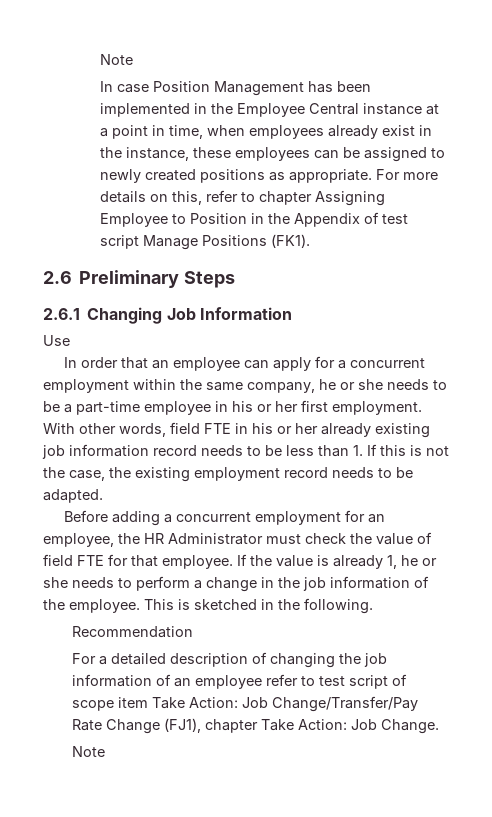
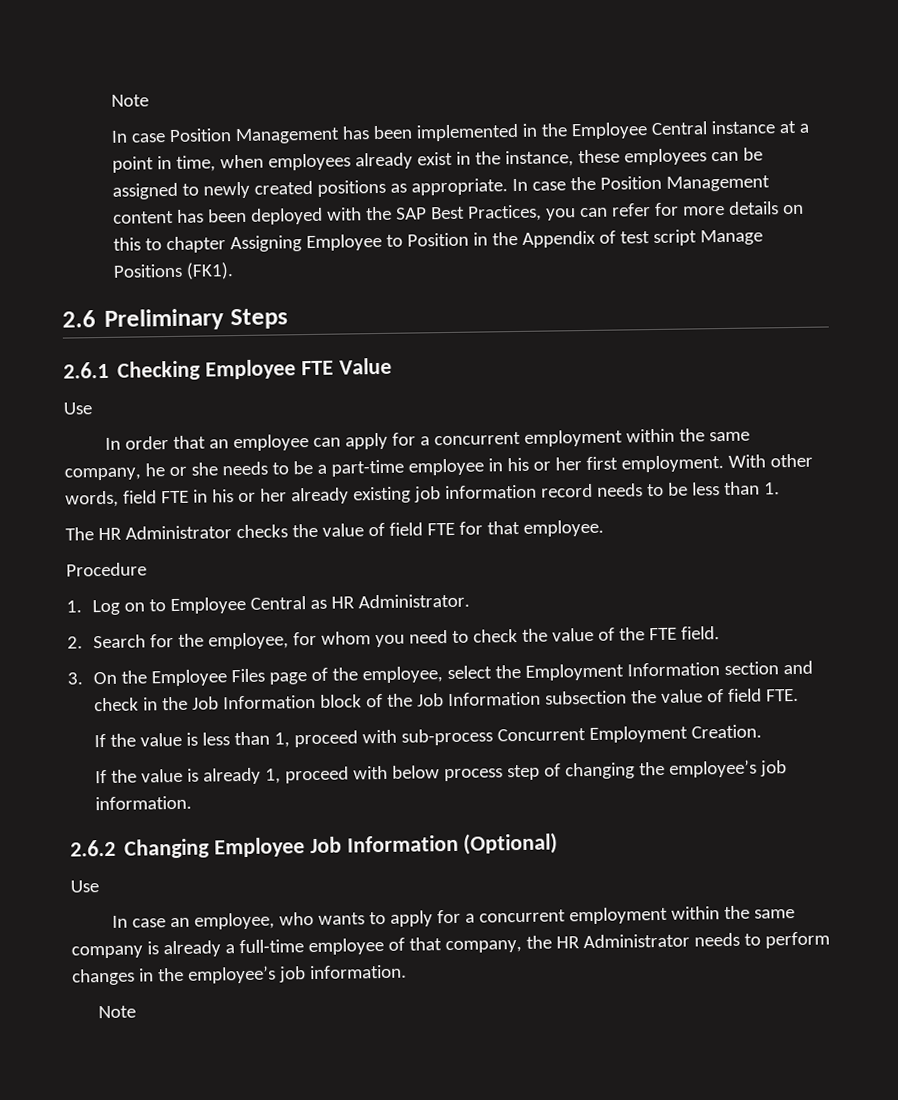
[376,169,401,180] For -> [512,175,770,192] [113,202,679,225] In case the Position Management content has been deployed with the SAP Best Practices, you can refer for
[172,190,239,205] this, refer -> [113,237,142,251] this
[87,307,292,324] Changing Job Information -> [117,357,392,381] Checking Employee FTE Value
[367,444,449,456] [43,467,413,482] [43,489,103,503] [63,510,385,526] [43,533,346,547] If this is not the case, the existing employment record needs to be adapted. // Before adding a concurrent employment for an employee, the HR Administrator must check -> [65,524,288,541] // The HR Administrator checks
(233, 562) none -> [66,562,147,577] [66,593,470,616] [67,626,720,650] [67,660,813,687] [94,688,799,712] [94,724,762,748] // Procedure // 1. Log on to Employee Central as HR Administrator. // 2. Search for the employee, for whom you need to check the value of the FTE field. // 3. On the Employee Files page of the employee, select the Employment Information section and check in the Job Information block of the Job Information subsection the value of field FTE. // If the value is less than 1, proceed with sub-process Concurrent Employment Creation. //
[401,555,437,566] [43,576,429,592] [43,598,373,614] [71,626,193,638] [71,652,387,668] [71,674,407,689] [71,696,418,712] [71,718,439,734] he or she needs to perform a change in the job information of the employee. This is sketched in the following. // Recommendation // For a detailed description of changing the job information of an employee refer to test script of scope item Take Action: Job Change/Transfer/Pay Rate Change (FJ1), chapter Take Action: Job Change. -> [284,759,787,784] [95,795,193,811] [70,832,559,859] [70,880,99,893] [112,905,796,930] [71,931,830,959] [72,964,407,986] proceed with below process step of changing the employee’s job information. // 2.6.2 Changing Employee Job Information (Optional) // Use // In case an employee, who wants to apply for a concurrent employment within the same company is already a full-time employee of that company, the HR Administrator needs to perform changes in the employee’s job information.

